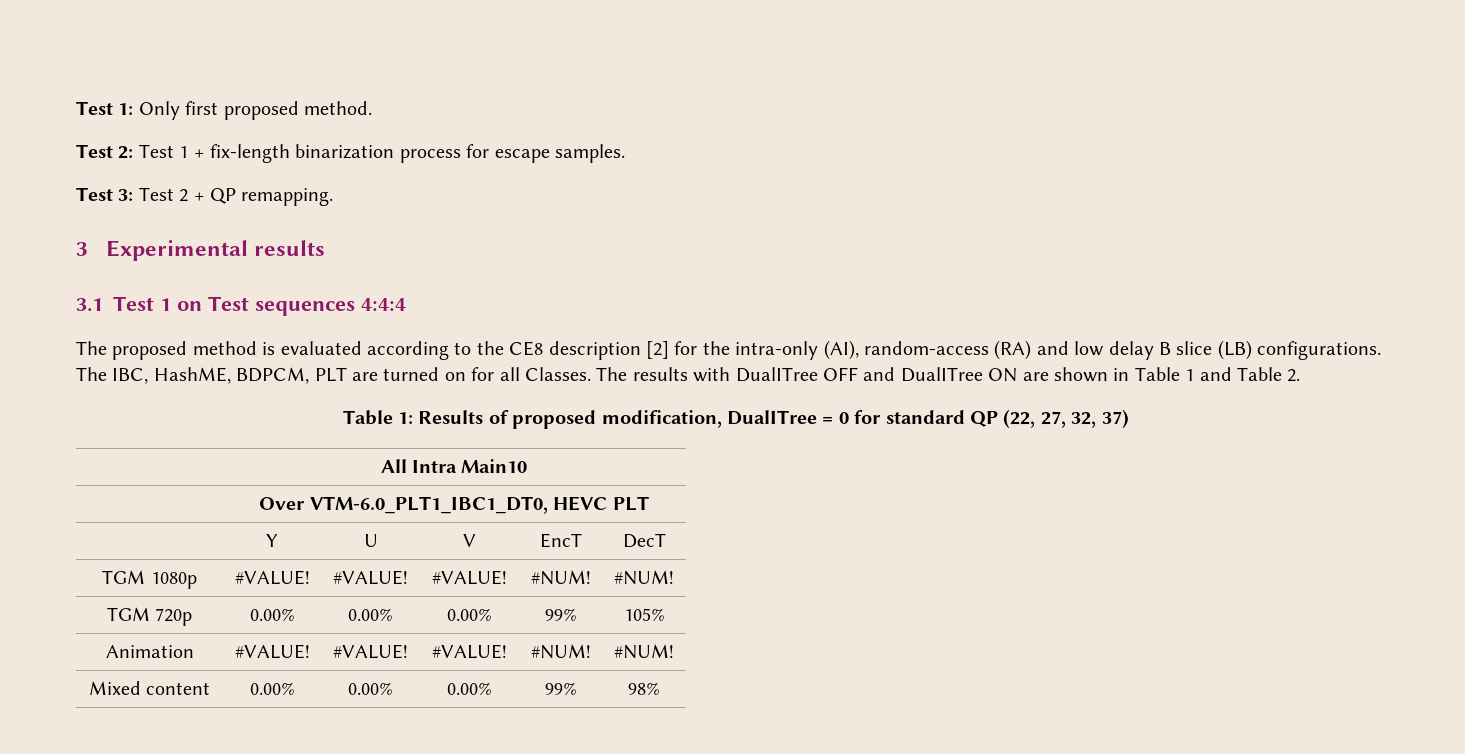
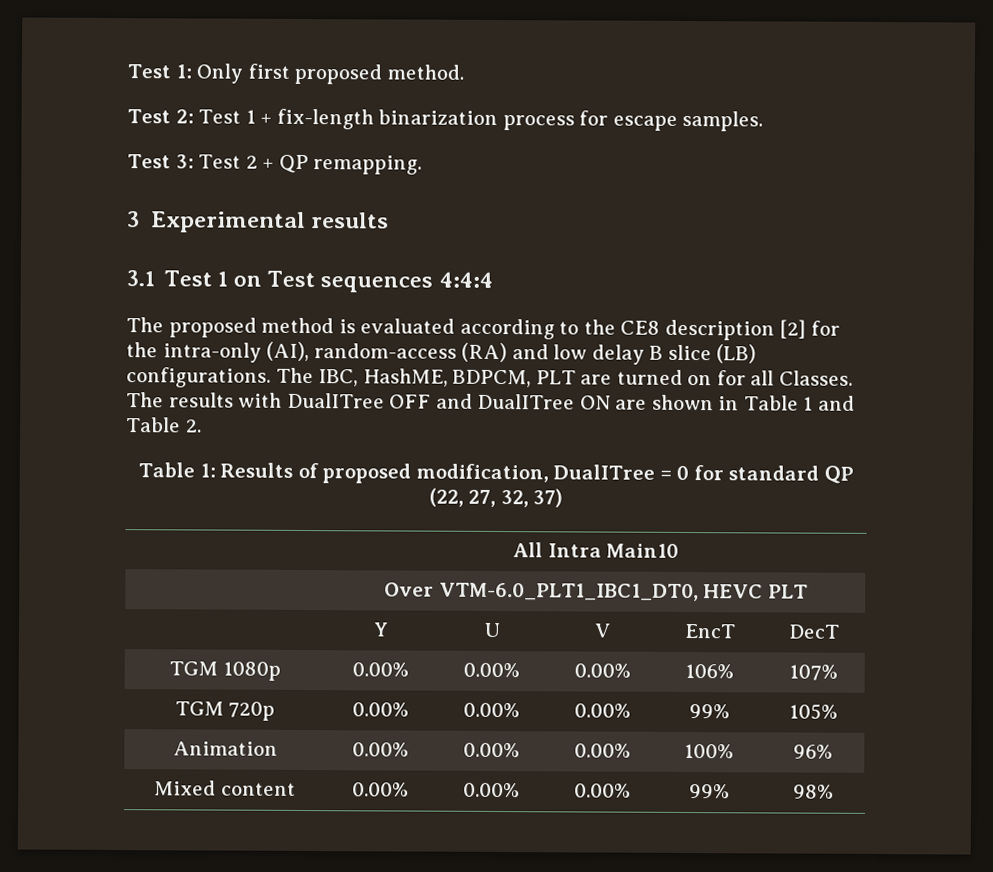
[234,570,310,585] [333,570,408,585] [431,570,507,585] [530,570,591,585] [614,570,674,585] #VALUE! | #VALUE! | #VALUE! | #NUM! | #NUM! -> [352,662,409,677] [463,662,520,678] [573,663,631,678] [684,663,734,679] [788,664,838,681] 0.00% | 0.00% | 0.00% | 106% | 107%
[234,644,310,659] [333,644,408,659] [431,644,507,659] [530,644,591,659] [614,644,674,659] #VALUE! | #VALUE! | #VALUE! | #NUM! | #NUM! -> [352,742,409,757] [463,742,520,758] [573,743,631,758] [684,743,734,759] [793,744,833,759] 0.00% | 0.00% | 0.00% | 100% | 96%

